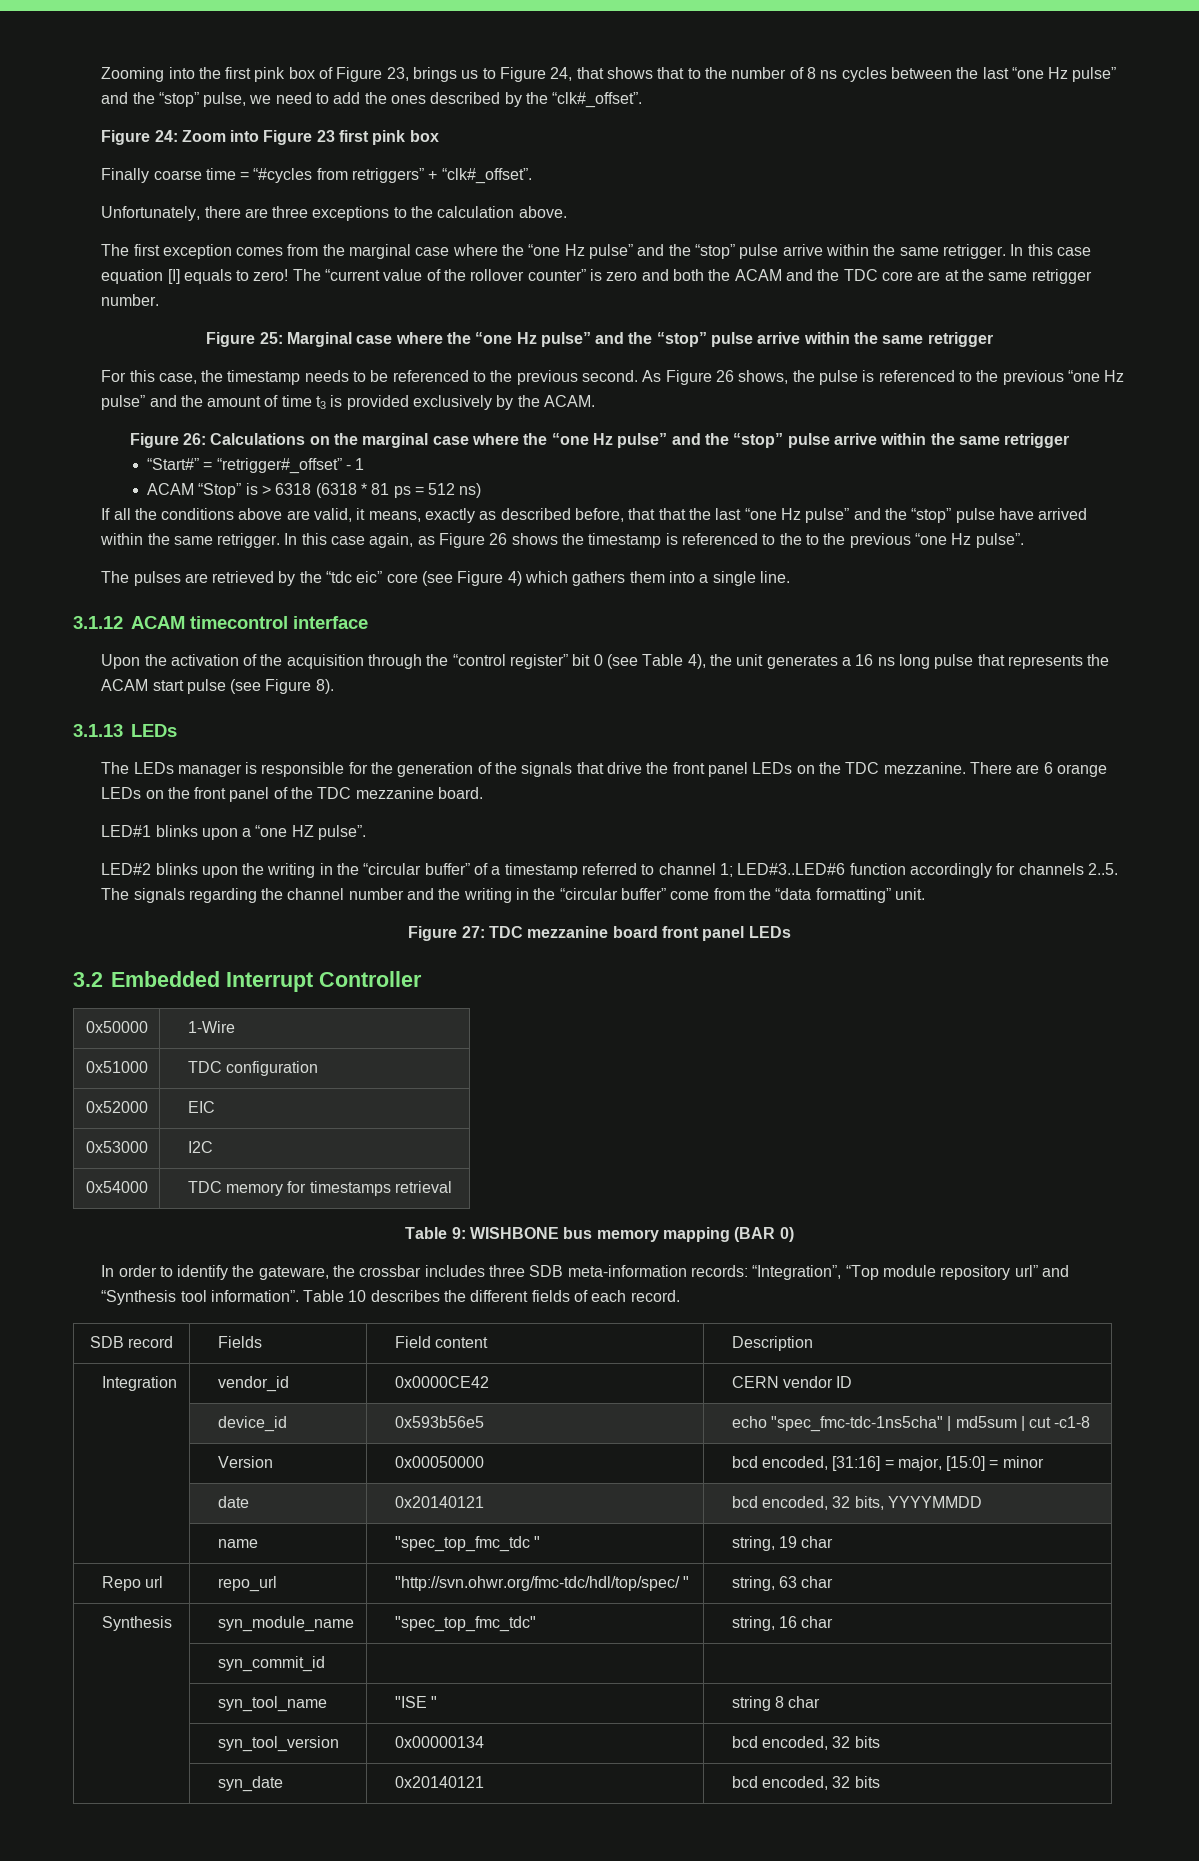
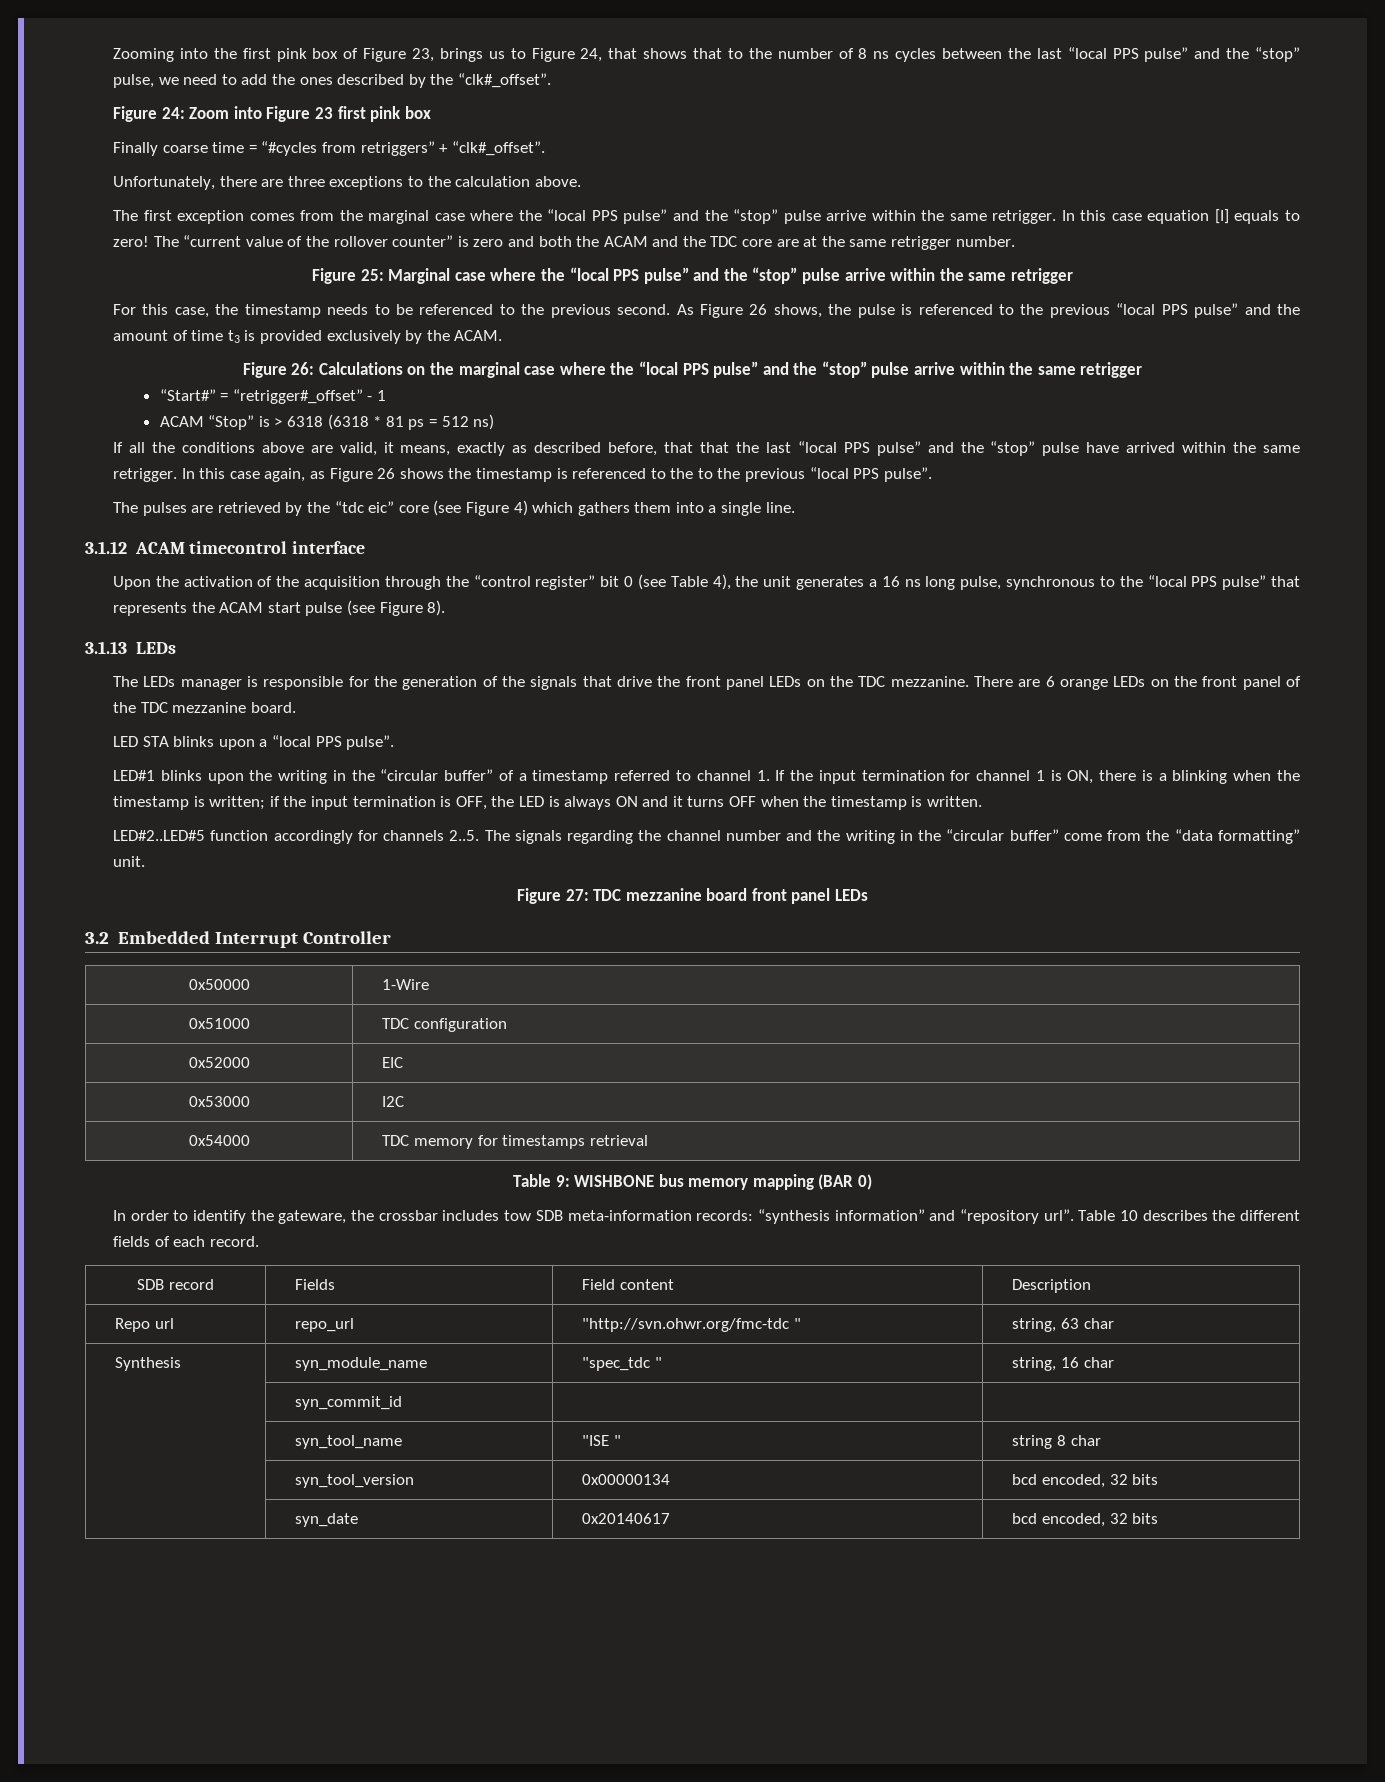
[1011,67,1069,79] “one Hz -> [1067,47,1139,59] “local PPS
[528,244,585,256] “one Hz -> [547,209,618,221] “local PPS
[475,332,537,344] “one Hz -> [569,267,640,281] “local PPS
[1067,370,1125,382] “one Hz -> [1116,303,1188,315] “local PPS
[551,433,613,445] “one Hz -> [638,361,709,375] “local PPS
[744,508,801,520] “one Hz -> [797,441,870,453] “local PPS
[914,533,972,545] “one Hz -> [809,467,880,479] “local PPS
[934,654,974,669] pulse -> [960,575,1267,590] pulse, synchronous to the “local PPS pulse”
[101,825,152,837] LED#1 -> [113,736,169,747] LED STA
[255,825,367,840] [101,863,152,875] “one HZ pulse”. // LED#2 -> [271,735,395,750] [113,770,156,781] “local PPS pulse”. // LED#1
[719,863,846,877] 1; LED#3..LED#6 -> [756,770,1300,784] [113,796,982,810] [113,830,206,841] 1. If the input termination for channel 1 is ON, there is a blinking when the timestamp is written; if the input termination is OFF, the LED is always ON and it turns OFF when the timestamp is written. // LED#2..LED#5
[489,1265,526,1277] three -> [504,1210,532,1221] tow
[752,1265,1069,1280] [101,1290,299,1305] “Integration”, “Top module repository url” and “Synthesis tool information”. -> [757,1209,1074,1224] “synthesis information” and “repository url”.
[101,1376,177,1391] [217,1376,289,1392] [394,1376,489,1388] [731,1376,853,1388] [217,1416,287,1432] [394,1416,484,1428] [731,1416,1091,1432] [217,1456,273,1468] [394,1456,484,1468] [731,1456,1044,1471] [217,1496,249,1508] [394,1496,484,1508] [731,1496,982,1510] [217,1539,258,1548] [394,1536,540,1552] [731,1536,834,1551] // Integration | vendor_id | 0x0000CE42 | CERN vendor ID // | device_id | 0x593b56e5 | echo "spec_fmc-tdc-1ns5cha" | md5sum | cut -c1-8 // | Version | 0x00050000 | bcd encoded, [31:16] = major, [15:0] = minor // | date | 0x20140121 | bcd encoded, 32 bits, YYYYMMDD // | name | "spec_top_fmc_tdc " | string, 19 char -> (1092, 1286) none
[394,1576,680,1591] "http://svn.ohwr.org/fmc-tdc/hdl/top/spec/ -> [582,1318,790,1332] "http://svn.ohwr.org/fmc-tdc
[394,1616,536,1632] "spec_top_fmc_tdc" -> [582,1357,662,1371] "spec_tdc "
[394,1776,484,1788] 0x20140121 -> [582,1513,671,1524] 0x20140617

